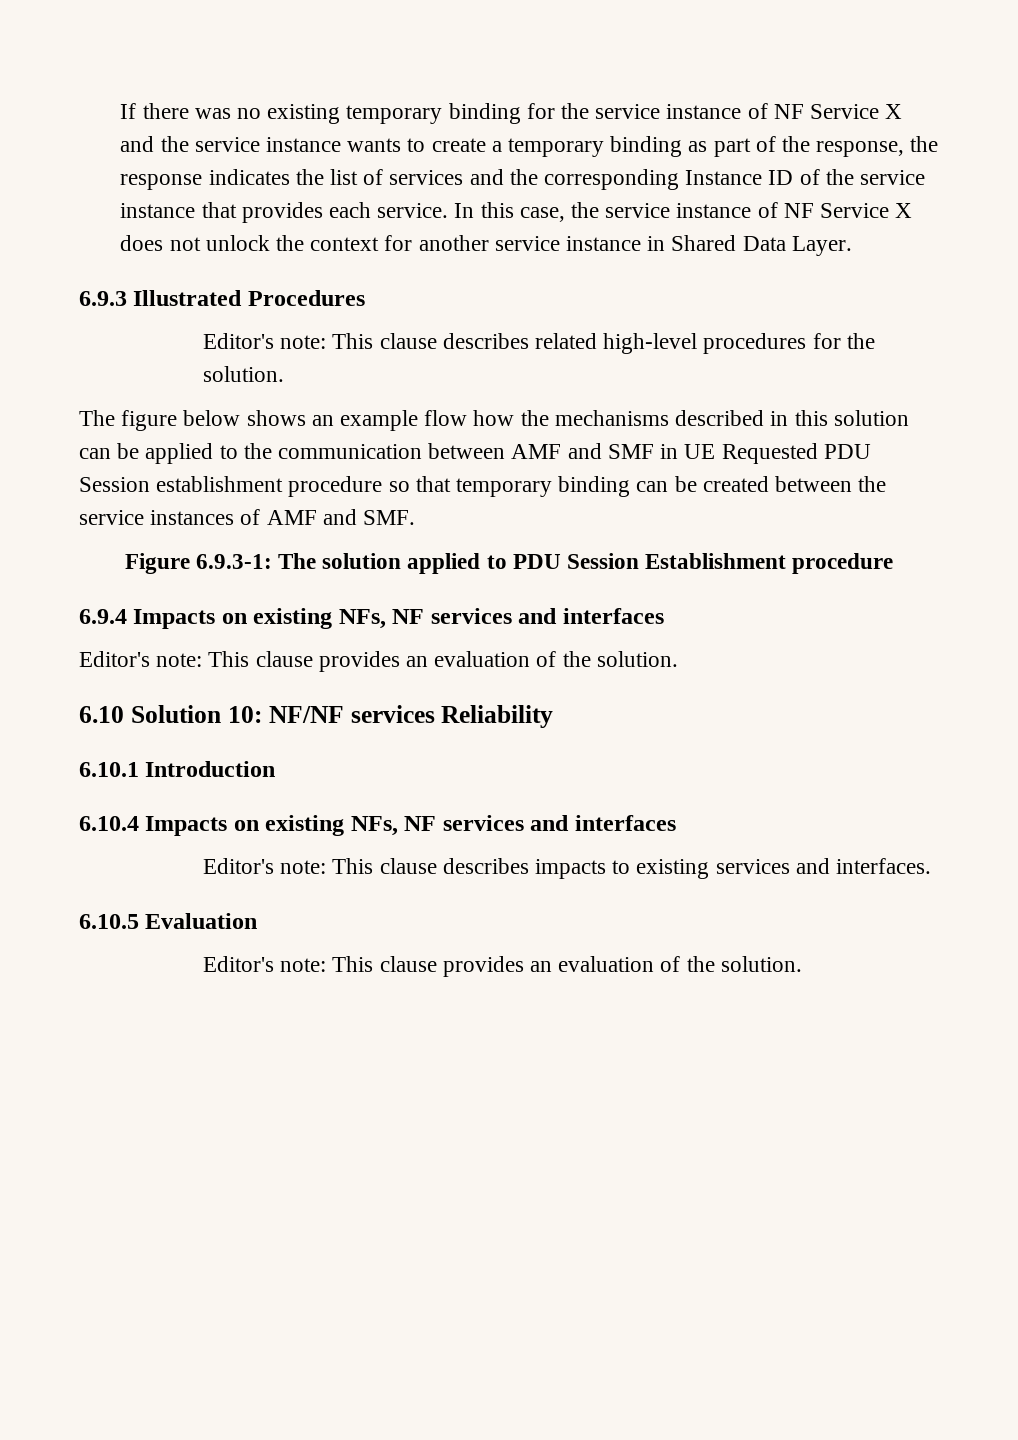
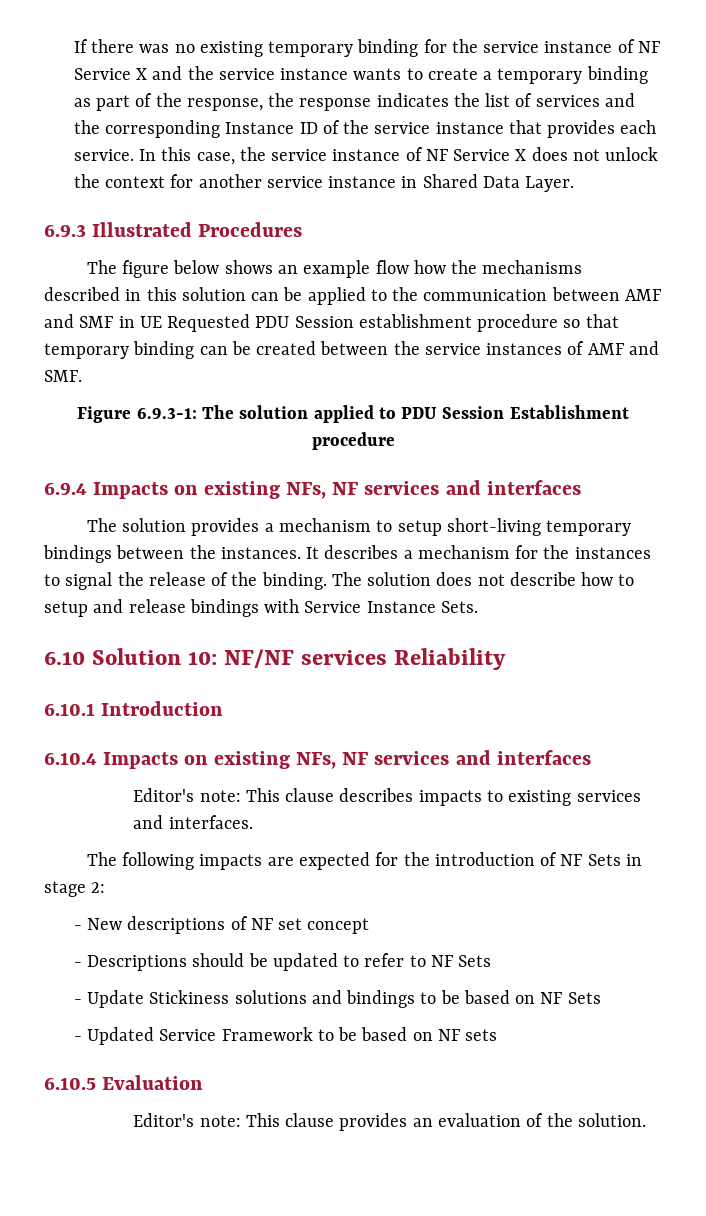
[202,333,875,354] [202,366,284,382] // Editor's note: This clause describes related high-level procedures for the solution. -> (303, 229) none
[79,651,678,672] Editor's note: This clause provides an evaluation of the solution. -> [86,518,632,536] [43,545,651,563] [44,572,635,590] [44,599,478,617] The solution provides a mechanism to setup short-living temporary bindings between the instances. It describes a mechanism for the instances to signal the release of the binding. The solution does not describe how to setup and release bindings with Service Instance Sets.
(932, 866) none -> [86,852,642,870] [44,881,106,897] [73,916,370,934] [73,953,492,971] [73,990,601,1008] [73,1027,498,1045] // The following impacts are expected for the introduction of NF Sets in stage 2: // - New descriptions of NF set concept // - Descriptions should be updated to refer to NF Sets // - Update Stickiness solutions and bindings to be based on NF Sets // - Updated Service Framework to be based on NF sets

